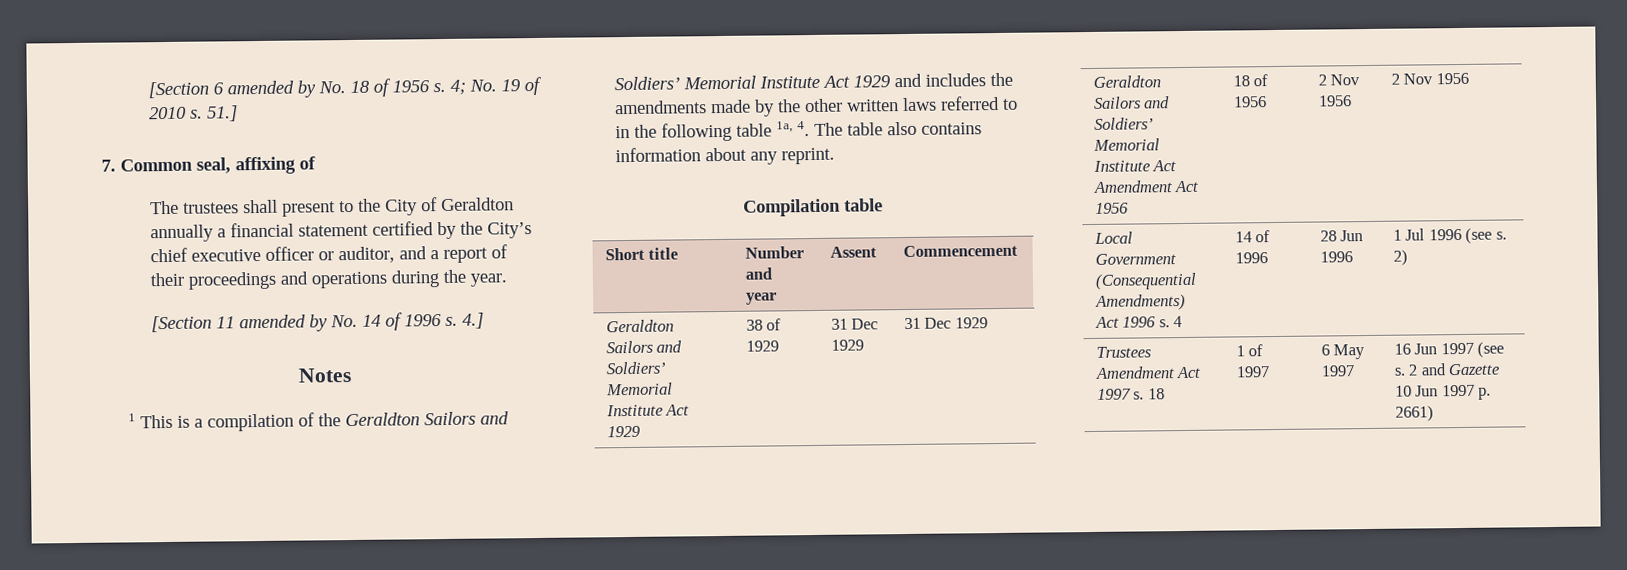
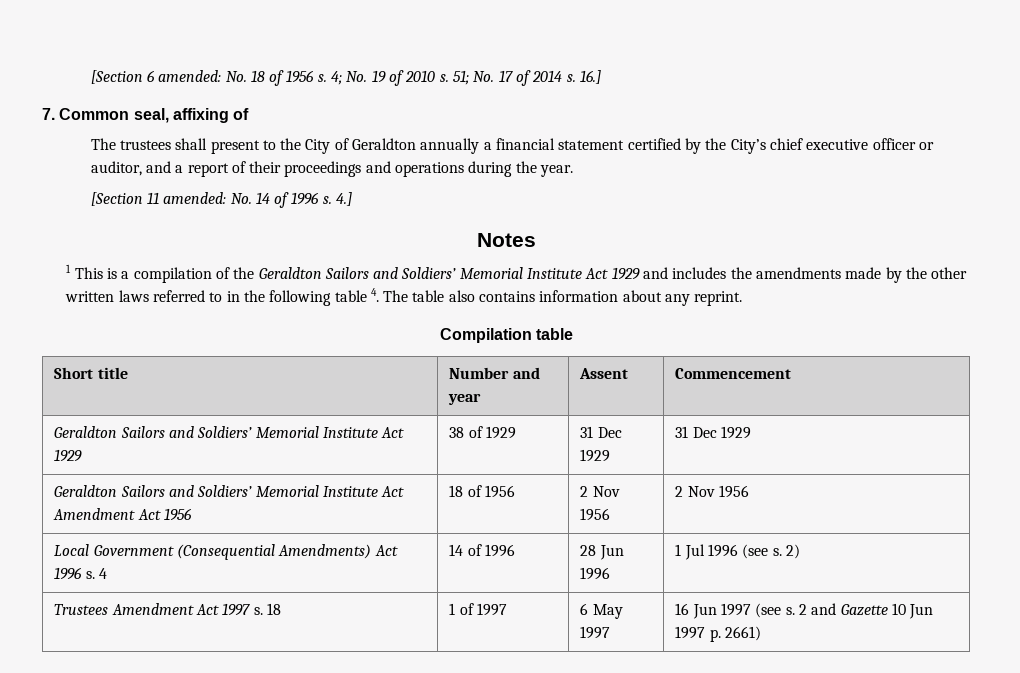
[226,80,316,98] amended by -> [158,70,222,82] amended:
[206,105,238,122] 51.] -> [453,70,601,86] 51; No. 17 of 2014 s. 16.]
[238,314,328,332] amended by -> [163,192,227,204] amended:
[775,121,793,133] 1a, -> (367, 296) none

